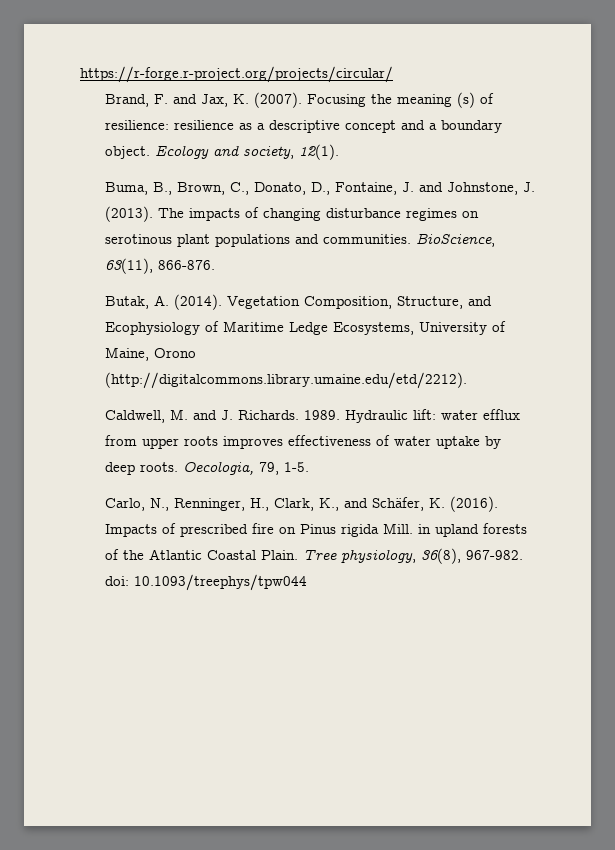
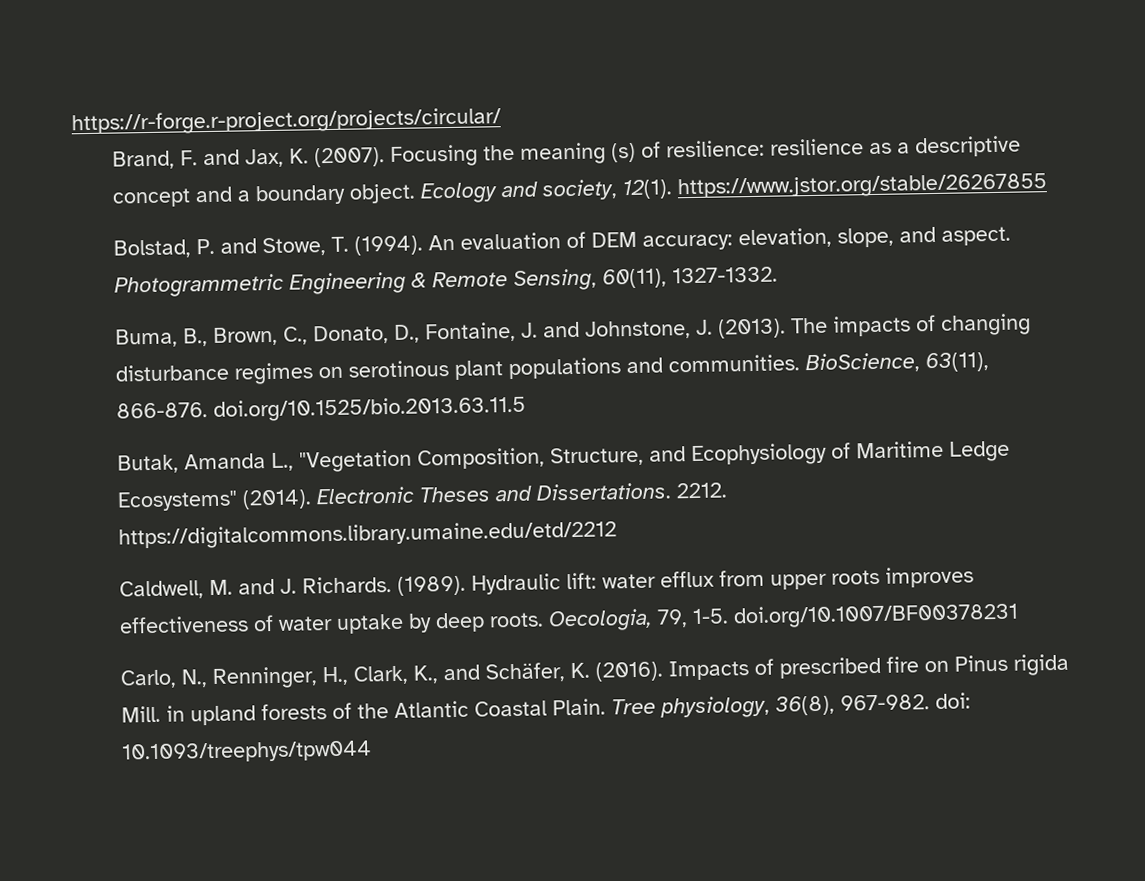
(339, 152) none -> [676,173,1047,200] [112,226,1011,259] [113,266,778,298] https://www.jstor.org/stable/26267855 // Bolstad, P. and Stowe, T. (1994). An evaluation of DEM accuracy: elevation, slope, and aspect. Photogrammetric Engineering & Remote Sensing, 60(11), 1327-1332.
(215, 265) none -> [212,395,526,422] doi.org/10.1525/bio.2013.63.11.5
[153,294,300,310] A. (2014). Vegetation -> [183,449,412,473] Amanda L., "Vegetation
[332,321,506,335] [104,347,196,361] [104,372,467,389] Ecosystems, University of Maine, Orono (http://digitalcommons.library.umaine.edu/etd/2212). -> [116,482,727,512] [117,520,617,550] Ecosystems" (2014). Electronic Theses and Dissertations. 2212. https://digitalcommons.library.umaine.edu/etd/2212
[303,410,340,420] 1989. -> [396,575,466,596] (1989).
(309, 467) none -> [732,602,1019,629] doi.org/10.1007/BF00378231

